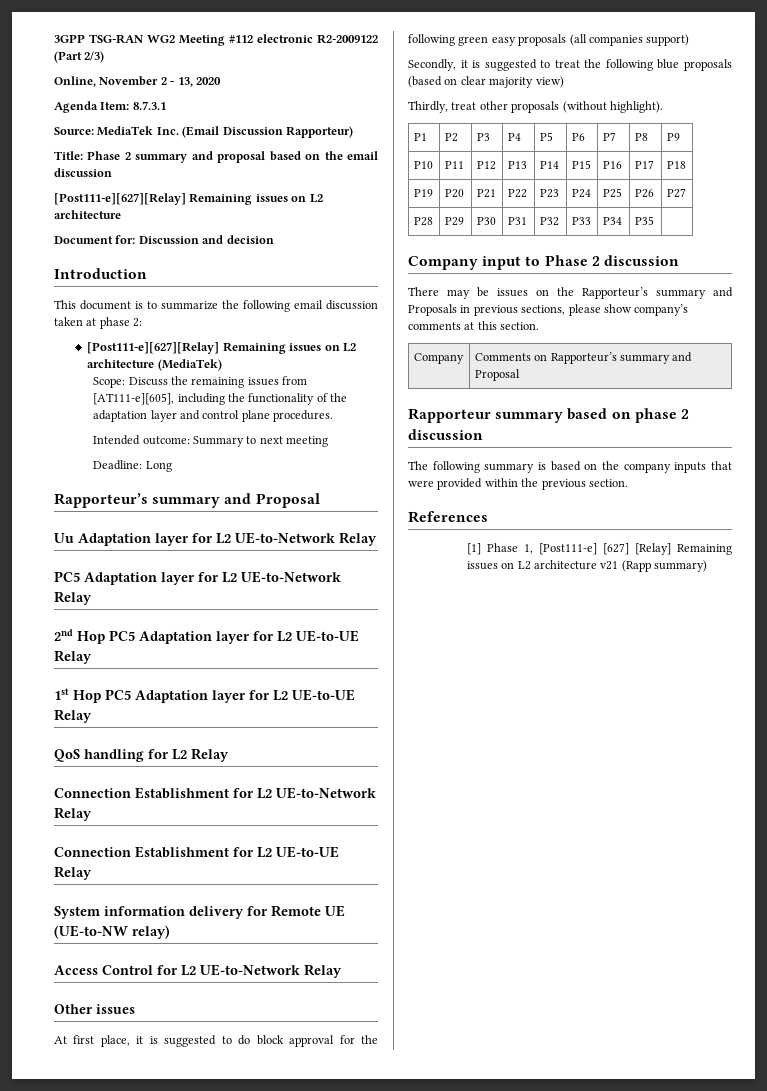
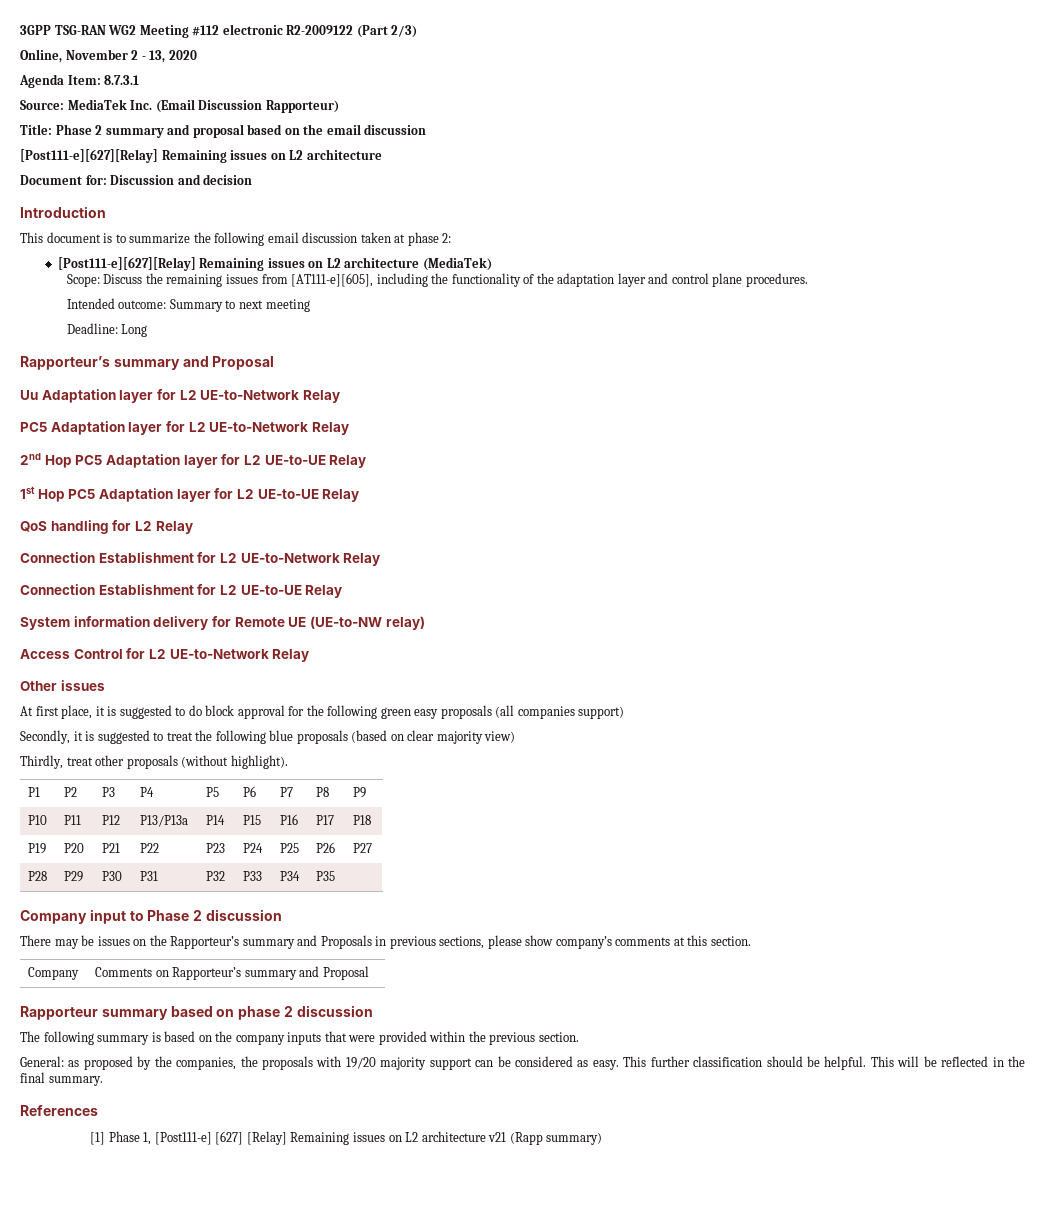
[507,161,527,169] P13 -> [140,815,189,827] P13/P13a
(628, 483) none -> [20,1056,1026,1070] [20,1072,103,1086] // General: as proposed by the companies, the proposals with 19/20 majority support can be considered as easy. This further classification should be helpful. This will be reflected in the final summary.

